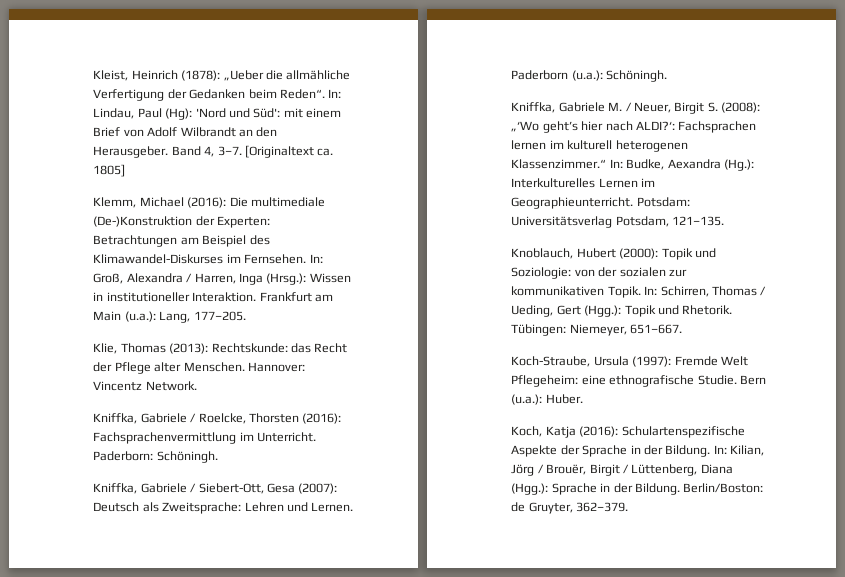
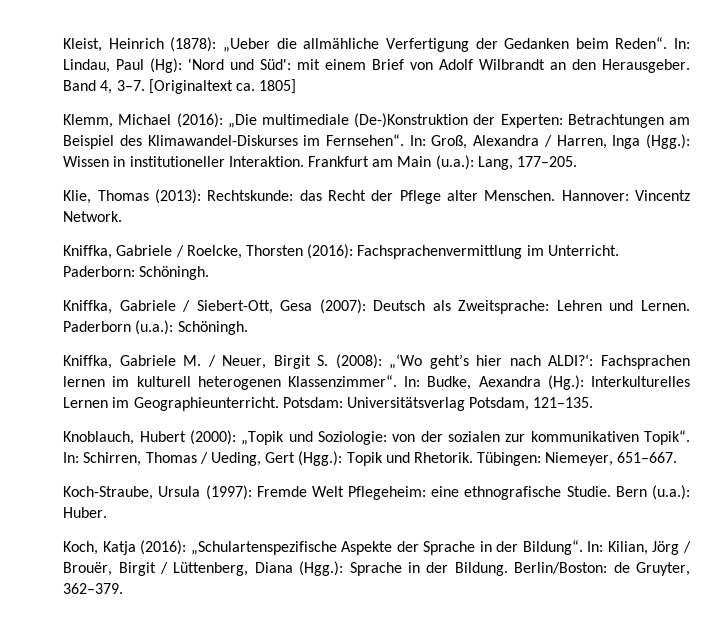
[229,197,248,207] Die -> [227,114,257,128] „Die
[244,254,307,264] Fernsehen. -> [326,134,405,146] Fernsehen“.
[266,273,307,285] (Hrsg.): -> [646,134,691,149] (Hgg.):
[511,159,607,169] Klassenzimmer.“ -> [288,375,398,387] Klassenzimmer“.
[661,248,693,260] Topik -> [241,431,285,445] „Topik
[607,286,641,298] Topik. -> [644,430,690,445] Topik“.
[621,426,745,438] Schulartenspezifische -> [190,541,337,555] „Schulartenspezifische
[665,445,711,457] Bildung. -> [522,540,583,555] Bildung“.

